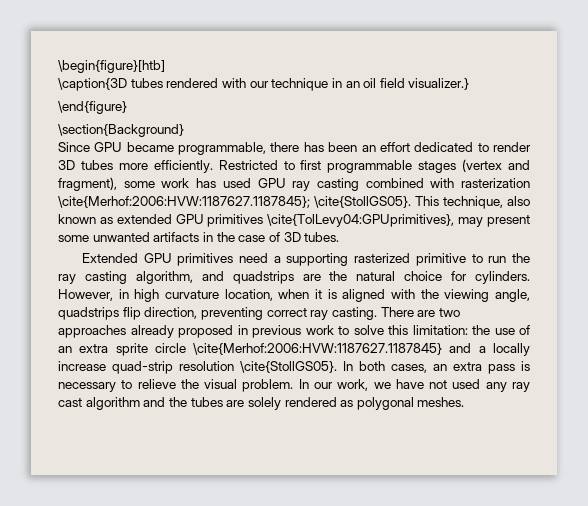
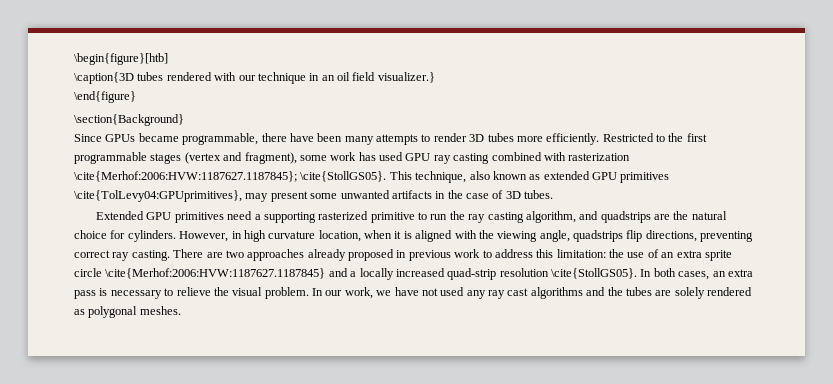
[94,142,123,152] GPU -> [105,134,136,142] GPUs
[303,142,474,152] has been an effort dedicated -> [289,133,418,145] have been many attempts
(295, 165) none -> [668,133,684,142] the
[144,307,198,319] direction, -> [645,230,697,242] directions,
[353,325,384,335] solve -> [494,249,533,258] address
[58,361,106,371] increase -> [395,268,445,277] increased
[85,397,140,410] algorithm -> [530,287,583,299] algorithms

